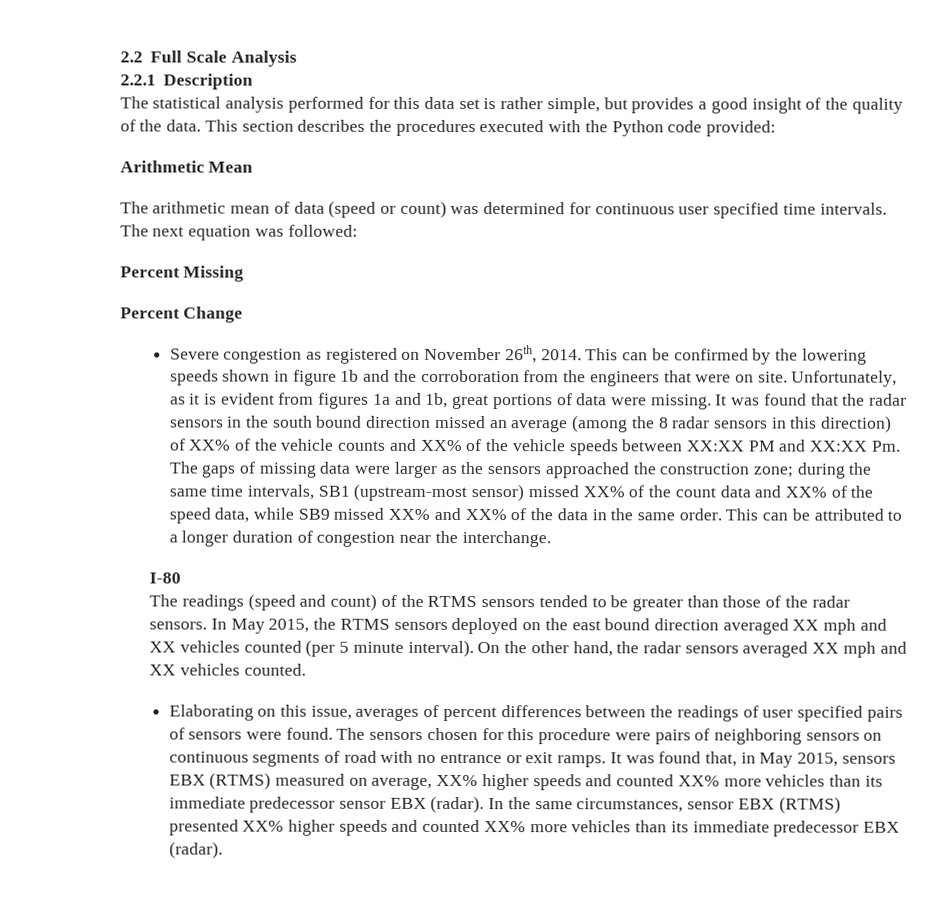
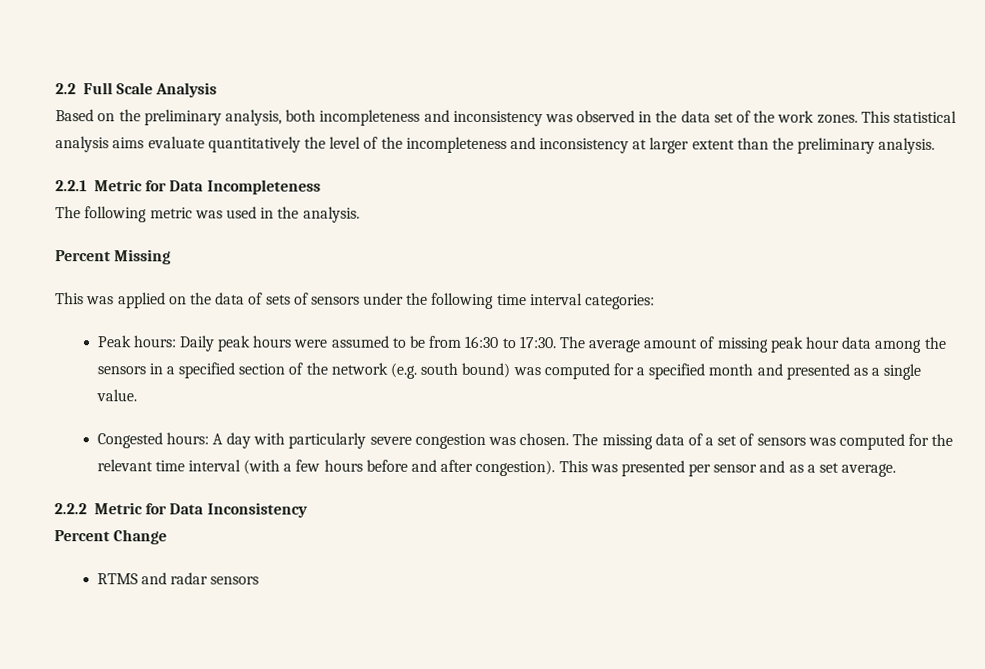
[119,73,254,90] [119,96,903,114] [119,119,777,137] [119,160,254,173] [119,200,887,219] [119,224,358,241] [119,265,245,282] [119,306,244,323] [169,345,867,365] [169,369,898,387] [169,392,908,410] [169,415,893,433] [169,438,901,456] [168,461,872,479] [168,483,874,502] [168,507,903,524] [168,530,551,548] [149,572,182,584] [149,593,850,612] [149,617,887,635] [149,639,907,658] [149,663,306,676] [168,704,903,722] [168,727,883,745] [168,750,896,768] [168,772,883,791] [168,795,841,814] [168,819,900,837] [168,841,223,859] 2.2.1 Description // The statistical analysis performed for this data set is rather simple, but provides a good insight of the quality of the data. This section describes the procedures executed with the Python code provided: // Arithmetic Mean // The arithmetic mean of data (speed or count) was determined for continuous user specified time intervals. The next equation was followed: // Percent Missing // Percent Change // Severe congestion as registered on November 26th, 2014. This can be confirmed by the lowering speeds shown in figure 1b and the corroboration from the engineers that were on site. Unfortunately, as it is evident from figures 1a and 1b, great portions of data were missing. It was found that the radar sensors in the south bound direction missed an average (among the 8 radar sensors in this direction) of XX% of the vehicle counts and XX% of the vehicle speeds between XX:XX PM and XX:XX Pm. The gaps of missing data were larger as the sensors approached the construction zone; during the same time intervals, SB1 (upstream-most sensor) missed XX% of the count data and XX% of the speed data, while SB9 missed XX% and XX% of the data in the same order. This can be attributed to a longer duration of congestion near the interchange. // I-80 // The readings (speed and count) of the RTMS sensors tended to be greater than those of the radar sensors. In May 2015, the RTMS sensors deployed on the east bound direction averaged XX mph and XX vehicles counted (per 5 minute interval). On the other hand, the radar sensors averaged XX mph and XX vehicles counted. // Elaborating on this issue, averages of percent differences between the readings of user specified pairs of sensors were found. The sensors chosen for this procedure were pairs of neighboring sensors on continuous segments of road with no entrance or exit ramps. It was found that, in May 2015, sensors EBX (RTMS) measured on average, XX% higher speeds and counted XX% more vehicles than its immediate predecessor sensor EBX (radar). In the same circumstances, sensor EBX (RTMS) presented XX% higher speeds and counted XX% more vehicles than its immediate predecessor EBX (radar). -> [55,109,957,127] [55,136,936,154] [55,179,321,195] [55,206,360,223] [55,249,172,265] [55,292,656,310] [96,335,946,353] [96,362,922,380] [95,389,137,402] [96,432,954,450] [96,459,897,477] [54,502,308,518] [54,529,168,545] [96,572,260,585] Based on the preliminary analysis, both incompleteness and inconsistency was observed in the data set of the work zones. This statistical analysis aims evaluate quantitatively the level of the incompleteness and inconsistency at larger extent than the preliminary analysis. // 2.2.1 Metric for Data Incompleteness // The following metric was used in the analysis. // Percent Missing // This was applied on the data of sets of sensors under the following time interval categories: // Peak hours: Daily peak hours were assumed to be from 16:30 to 17:30. The average amount of missing peak hour data among the sensors in a specified section of the network (e.g. south bound) was computed for a specified month and presented as a single value. // Congested hours: A day with particularly severe congestion was chosen. The missing data of a set of sensors was computed for the relevant time interval (with a few hours before and after congestion). This was presented per sensor and as a set average. // 2.2.2 Metric for Data Inconsistency // Percent Change // RTMS and radar sensors

